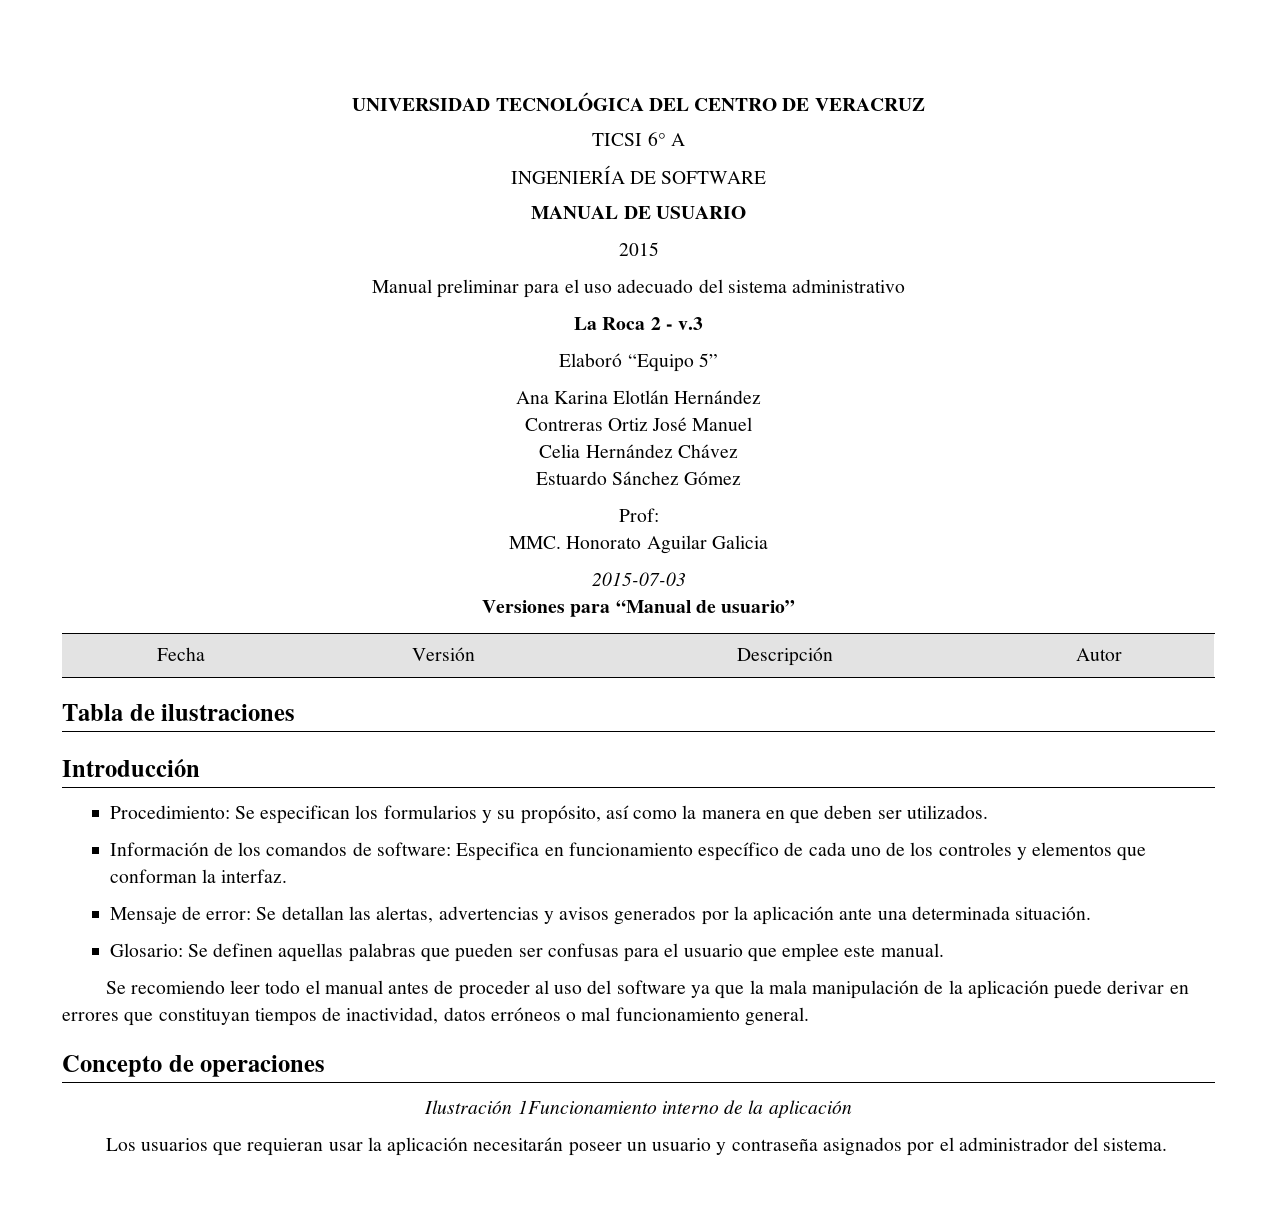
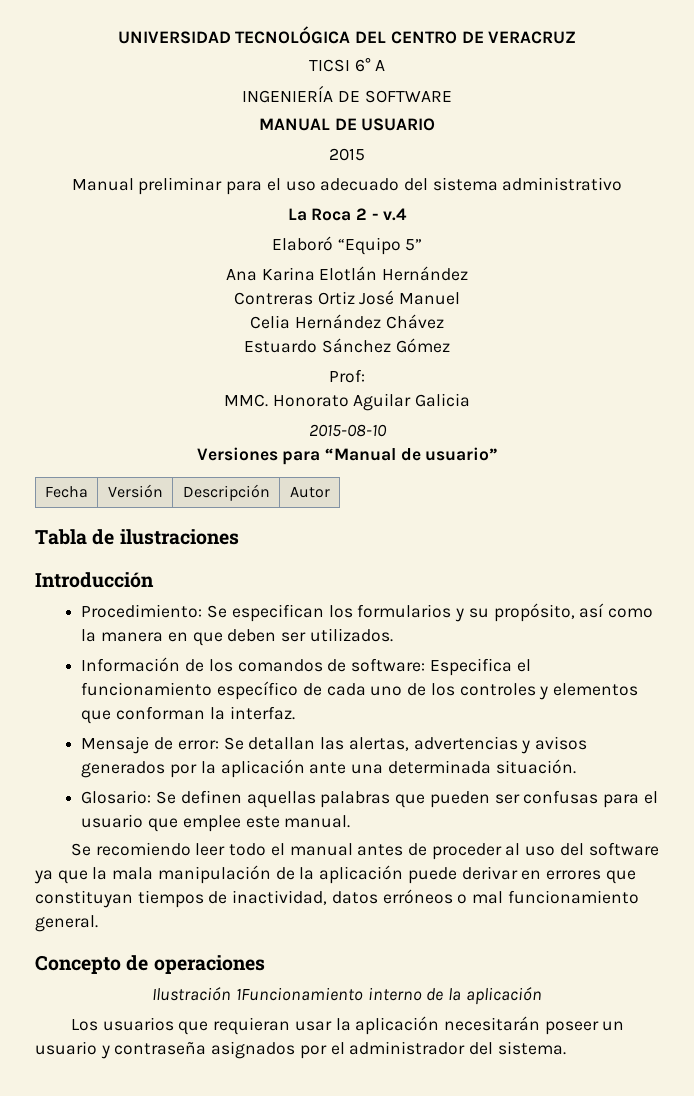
[678,317,704,330] v.3 -> [383,208,408,221] v.4
[591,572,686,586] 2015-07-03 -> [308,424,387,437] 2015-08-10
[544,847,564,856] en -> [516,659,531,672] el

